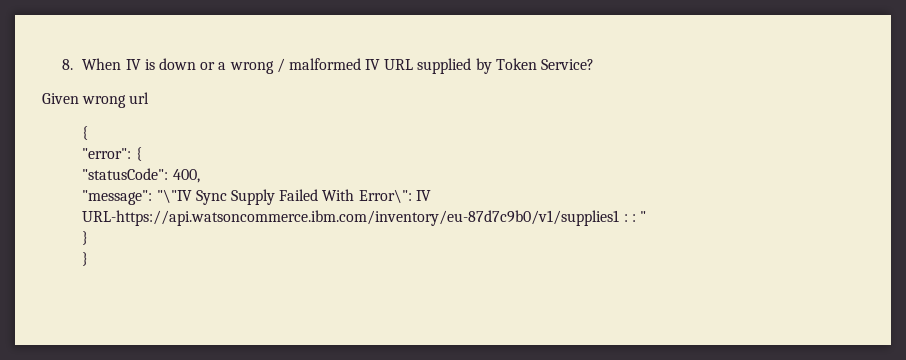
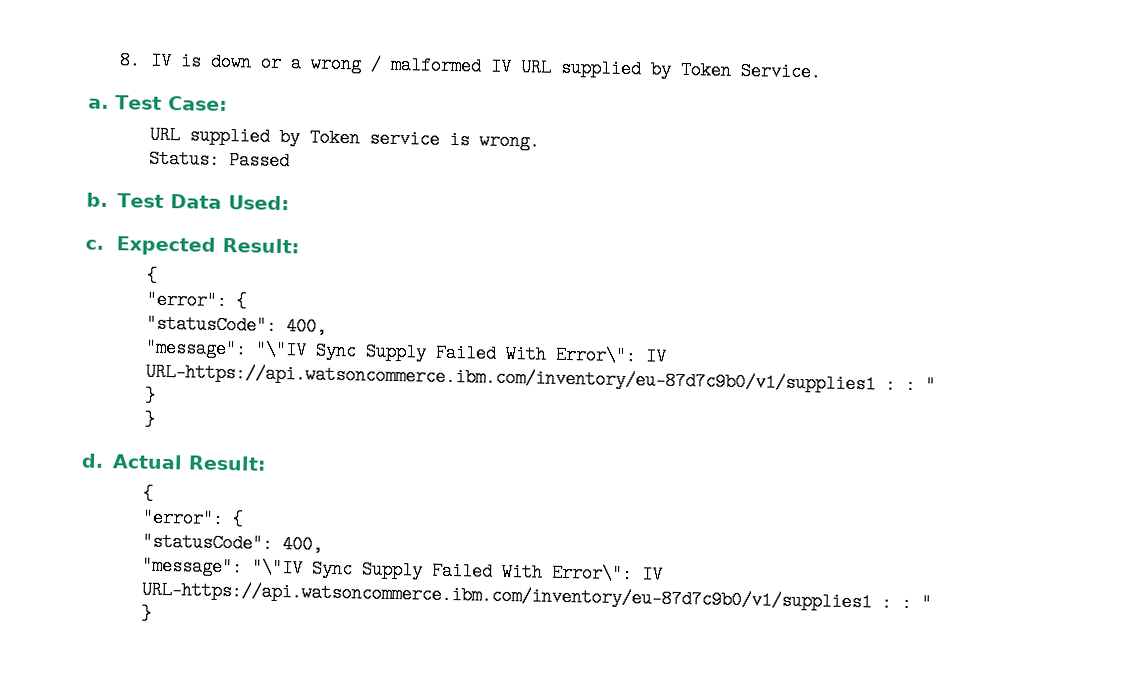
[82,58,122,70] When -> (142, 60) none
[541,59,595,70] [42,92,150,108] Service? // Given wrong url -> [740,61,823,82] [88,95,228,112] [149,125,541,151] [149,149,291,171] [86,192,291,211] [85,236,301,256] Service. // a. Test Case: // URL supplied by Token service is wrong. // Status: Passed // b. Test Data Used: // c. Expected Result:
(89, 259) none -> [81,453,268,471] [143,484,155,503] [142,508,245,529] [142,532,324,554] [142,556,664,584] [141,580,933,613] [141,604,153,623] // d. Actual Result: // { // "error": { // "statusCode": 400, // "message": "\"IV Sync Supply Failed With Error\": IV URL-https://api.watsoncommerce.ibm.com/inventory/eu-87d7c9b0/v1/supplies1 : : " // }

